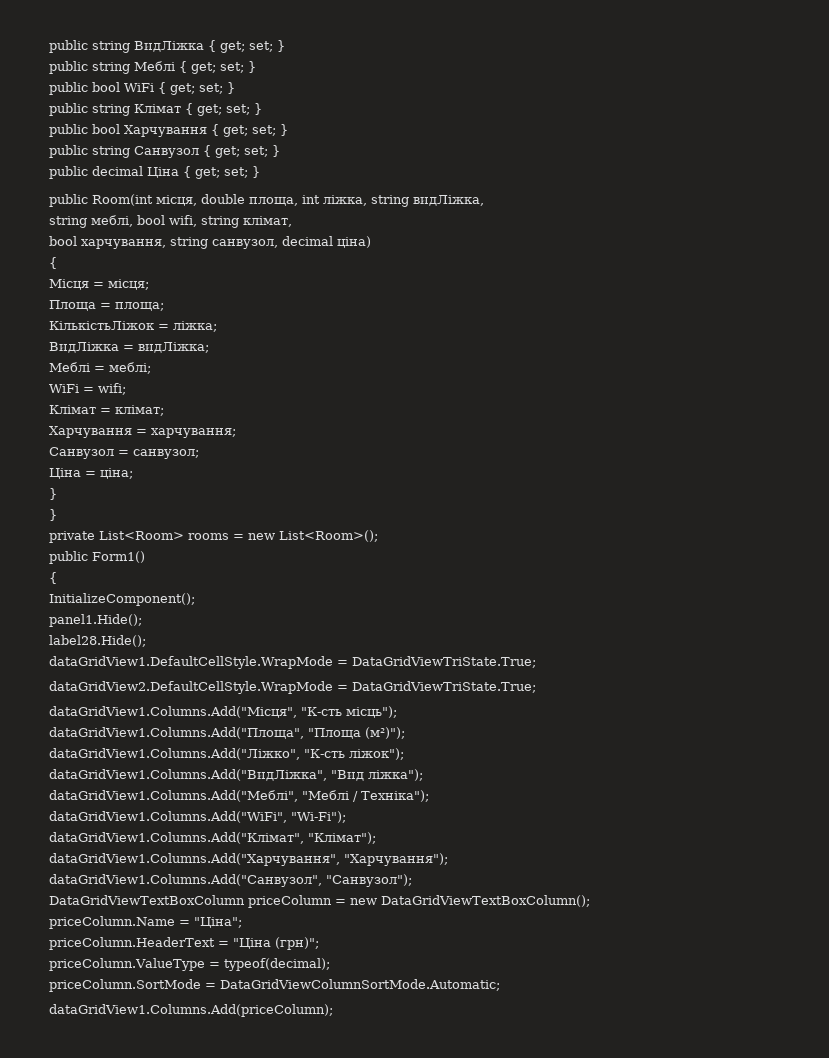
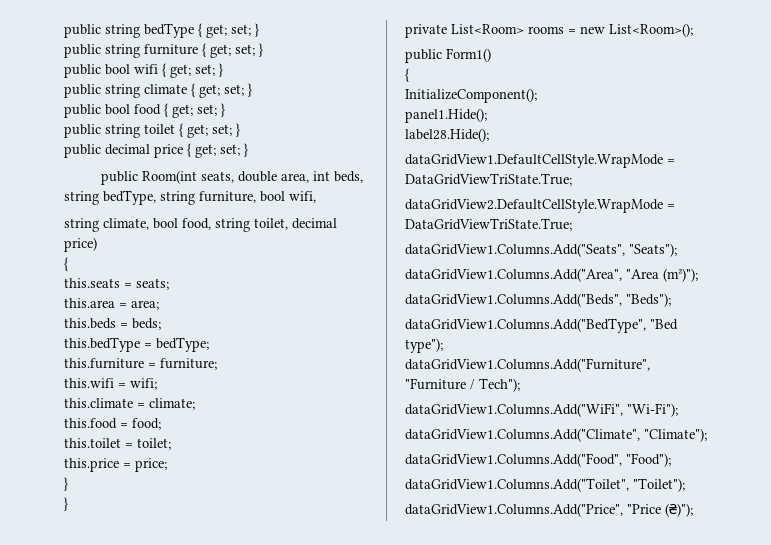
[49,40,285,53] [49,61,256,74] [49,82,235,95] [49,103,262,116] [49,124,288,137] [49,145,199,158] public string ВидЛіжка { get; set; } // public string Меблі { get; set; } // public bool WiFi { get; set; } // public string Клімат { get; set; } // public bool Харчування { get; set; } // public string Санвузол -> [64,23,259,38] [64,43,263,58] [64,63,223,78] [64,83,252,98] [64,103,225,118] [64,124,175,138] public string bedType { get; set; } // public string furniture { get; set; } // public bool wifi { get; set; } // public string climate { get; set; } // public bool food { get; set; } // public string toilet
[147,167,179,178] Ціна -> [154,144,183,158] price
[156,194,484,207] [49,215,292,228] [49,236,371,249] [49,257,57,269] [49,279,149,290] [49,300,164,311] [49,321,217,332] [49,342,209,353] [49,362,151,374] [49,383,126,395] [49,405,164,416] [49,426,236,438] [49,447,199,459] [49,468,133,479] місця, double площа, int ліжка, string видЛіжка, // string меблі, bool wifi, string клімат, // bool харчування, string санвузол, decimal ціна) // { // Місця = місця; // Площа = площа; // КількістьЛіжок = ліжка; // ВидЛіжка = видЛіжка; // Меблі = меблі; // WiFi = wifi; // Клімат = клімат; // Харчування = харчування; // Санвузол = санвузол; // Ціна = ціна; -> [200,171,363,183] [64,190,316,205] [64,218,337,232] [64,237,97,252] [64,257,68,271] [64,278,169,290] [64,298,159,310] [64,318,161,330] [64,337,209,352] [64,358,217,370] [64,378,157,390] [64,398,195,410] [64,418,161,430] [64,438,171,450] [64,458,167,472] seats, double area, int beds, string bedType, string furniture, bool wifi, // string climate, bool food, string toilet, decimal price) // { // this.seats = seats; // this.area = area; // this.beds = beds; // this.bedType = bedType; // this.furniture = furniture; // this.wifi = wifi; // this.climate = climate; // this.food = food; // this.toilet = toilet; // this.price = price;
[49,706,397,718] [49,727,405,739] [49,748,404,760] [49,769,423,781] [49,790,429,802] [49,811,346,823] [49,832,376,844] [49,853,448,866] [49,874,412,887] [49,895,590,908] [49,916,242,929] [49,937,319,950] [49,958,330,971] [49,979,500,992] [49,1004,333,1017] dataGridView1.Columns.Add("Місця", "К-сть місць"); // dataGridView1.Columns.Add("Площа", "Площа (м²)"); // dataGridView1.Columns.Add("Ліжко", "К-сть ліжок"); // dataGridView1.Columns.Add("ВидЛіжка", "Вид ліжка"); // dataGridView1.Columns.Add("Меблі", "Меблі / Техніка"); // dataGridView1.Columns.Add("WiFi", "Wi-Fi"); // dataGridView1.Columns.Add("Клімат", "Клімат"); // dataGridView1.Columns.Add("Харчування", "Харчування"); // dataGridView1.Columns.Add("Санвузол", "Санвузол"); // DataGridViewTextBoxColumn priceColumn = new DataGridViewTextBoxColumn(); // priceColumn.Name = "Ціна"; // priceColumn.HeaderText = "Ціна (грн)"; // priceColumn.ValueType = typeof(decimal); // priceColumn.SortMode = DataGridViewColumnSortMode.Automatic; // dataGridView1.Columns.Add(priceColumn); -> [405,243,677,257] [405,268,698,282] [405,293,671,307] [405,318,678,333] [405,338,443,353] [405,358,650,372] [405,378,520,392] [405,403,678,417] [405,428,707,442] [405,453,671,467] [405,478,685,492] [405,503,693,517] dataGridView1.Columns.Add("Seats", "Seats"); // dataGridView1.Columns.Add("Area", "Area (m²)"); // dataGridView1.Columns.Add("Beds", "Beds"); // dataGridView1.Columns.Add("BedType", "Bed type"); // dataGridView1.Columns.Add("Furniture", "Furniture / Tech"); // dataGridView1.Columns.Add("WiFi", "Wi-Fi"); // dataGridView1.Columns.Add("Climate", "Climate"); // dataGridView1.Columns.Add("Food", "Food"); // dataGridView1.Columns.Add("Toilet", "Toilet"); // dataGridView1.Columns.Add("Price", "Price (₴)");

